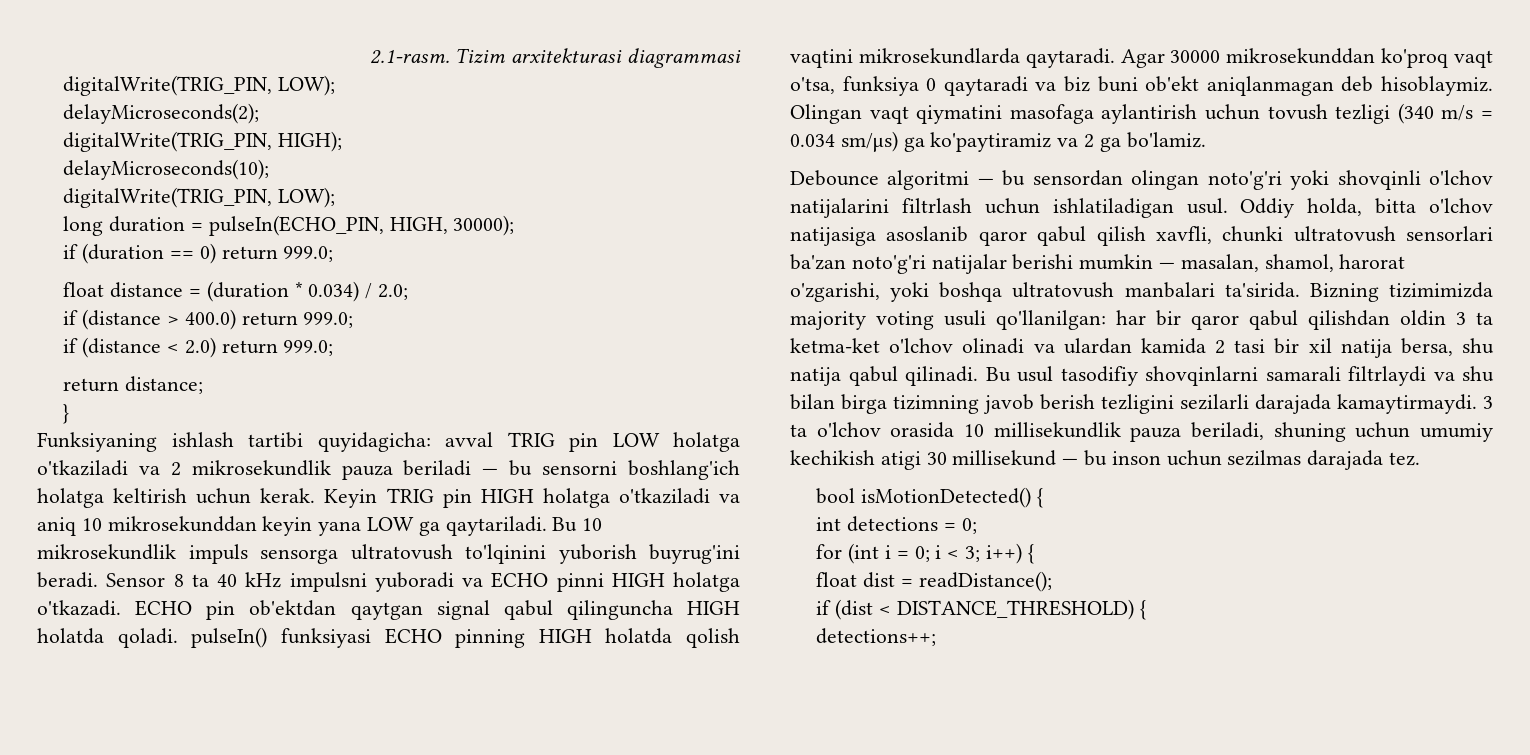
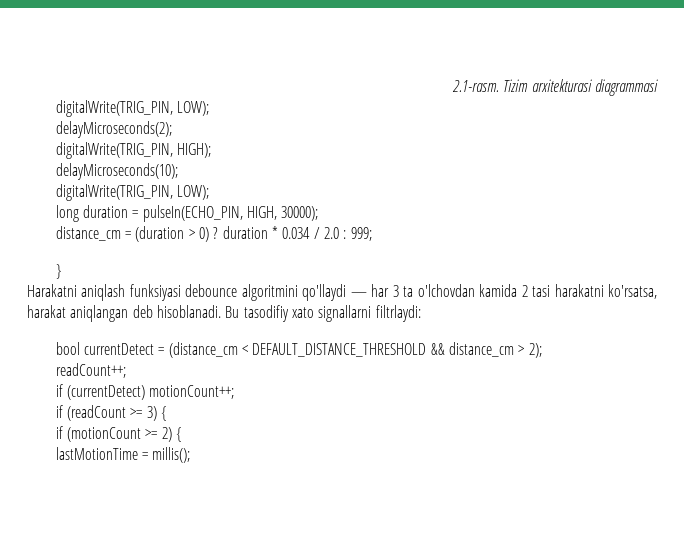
[63,243,334,264] [63,281,408,302] [63,309,354,330] [63,337,334,358] [63,376,204,394] [63,404,70,424] [37,432,740,452] [37,460,741,480] [37,488,741,508] [37,516,603,536] [37,544,740,564] [37,572,740,592] [37,600,740,620] [37,627,740,648] [790,48,1493,68] [790,76,1493,96] [790,103,1493,124] [790,131,1206,152] [790,170,1493,190] [790,198,1493,218] [790,226,1493,246] [790,254,1406,274] [790,282,1493,302] [790,310,1493,330] [790,338,1494,358] [790,366,1494,386] [790,394,1493,414] [790,422,1493,442] [790,450,1421,470] [816,487,1043,508] [816,516,977,534] [816,543,1034,564] [816,571,1052,592] [816,599,1146,620] [816,628,937,646] if (duration == 0) return 999.0; // float distance = (duration * 0.034) / 2.0; // if (distance > 400.0) return 999.0; // if (distance < 2.0) return 999.0; // return distance; // } // Funksiyaning ishlash tartibi quyidagicha: avval TRIG pin LOW holatga o'tkaziladi va 2 mikrosekundlik pauza beriladi — bu sensorni boshlang'ich holatga keltirish uchun kerak. Keyin TRIG pin HIGH holatga o'tkaziladi va aniq 10 mikrosekunddan keyin yana LOW ga qaytariladi. Bu 10 mikrosekundlik impuls sensorga ultratovush to'lqinini yuborish buyrug'ini beradi. Sensor 8 ta 40 kHz impulsni yuboradi va ECHO pinni HIGH holatga o'tkazadi. ECHO pin ob'ektdan qaytgan signal qabul qilinguncha HIGH holatda qoladi. pulseIn() funksiyasi ECHO pinning HIGH holatda qolish vaqtini mikrosekundlarda qaytaradi. Agar 30000 mikrosekunddan ko'proq vaqt o'tsa, funksiya 0 qaytaradi va biz buni ob'ekt aniqlanmagan deb hisoblaymiz. Olingan vaqt qiymatini masofaga aylantirish uchun tovush tezligi (340 m/s = 0.034 sm/μs) ga ko'paytiramiz va 2 ga bo'lamiz. // Debounce algoritmi — bu sensordan olingan noto'g'ri yoki shovqinli o'lchov natijalarini filtrlash uchun ishlatiladigan usul. Oddiy holda, bitta o'lchov natijasiga asoslanib qaror qabul qilish xavfli, chunki ultratovush sensorlari ba'zan noto'g'ri natijalar berishi mumkin — masalan, shamol, harorat o'zgarishi, yoki boshqa ultratovush manbalari ta'sirida. Bizning tizimimizda majority voting usuli qo'llanilgan: har bir qaror qabul qilishdan oldin 3 ta ketma-ket o'lchov olinadi va ulardan kamida 2 tasi bir xil natija bersa, shu natija qabul qilinadi. Bu usul tasodifiy shovqinlarni samarali filtrlaydi va shu bilan birga tizimning javob berish tezligini sezilarli darajada kamaytirmaydi. 3 ta o'lchov orasida 10 millisekundlik pauza beriladi, shuning uchun umumiy kechikish atigi 30 millisekund — bu inson uchun sezilmas darajada tez. // bool isMotionDetected() { // int detections = 0; // for (int i = 0; i < 3; i++) { // float dist = readDistance(); // if (dist < DISTANCE_THRESHOLD) { // detections++; -> [55,226,372,242] [55,264,62,279] [27,284,658,301] [27,305,421,322] [55,342,542,358] [55,363,126,378] [55,384,235,400] [55,405,168,421] [55,426,183,442] [55,447,191,463] distance_cm = (duration > 0) ? duration * 0.034 / 2.0 : 999; // } // Harakatni aniqlash funksiyasi debounce algoritmini qo'llaydi — har 3 ta o'lchovdan kamida 2 tasi harakatni ko'rsatsa, harakat aniqlangan deb hisoblanadi. Bu tasodifiy xato signallarni filtrlaydi: // bool currentDetect = (distance_cm < DEFAULT_DISTANCE_THRESHOLD && distance_cm > 2); // readCount++; // if (currentDetect) motionCount++; // if (readCount >= 3) { // if (motionCount >= 2) { // lastMotionTime = millis();

